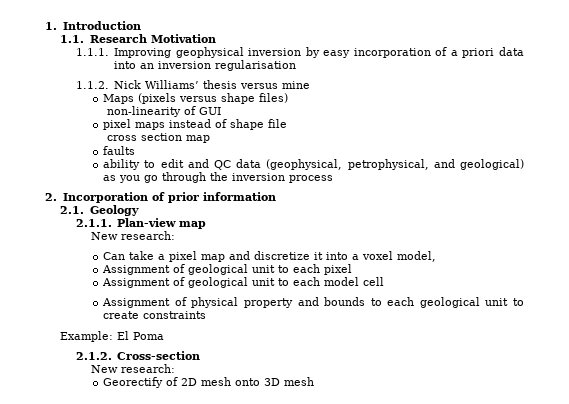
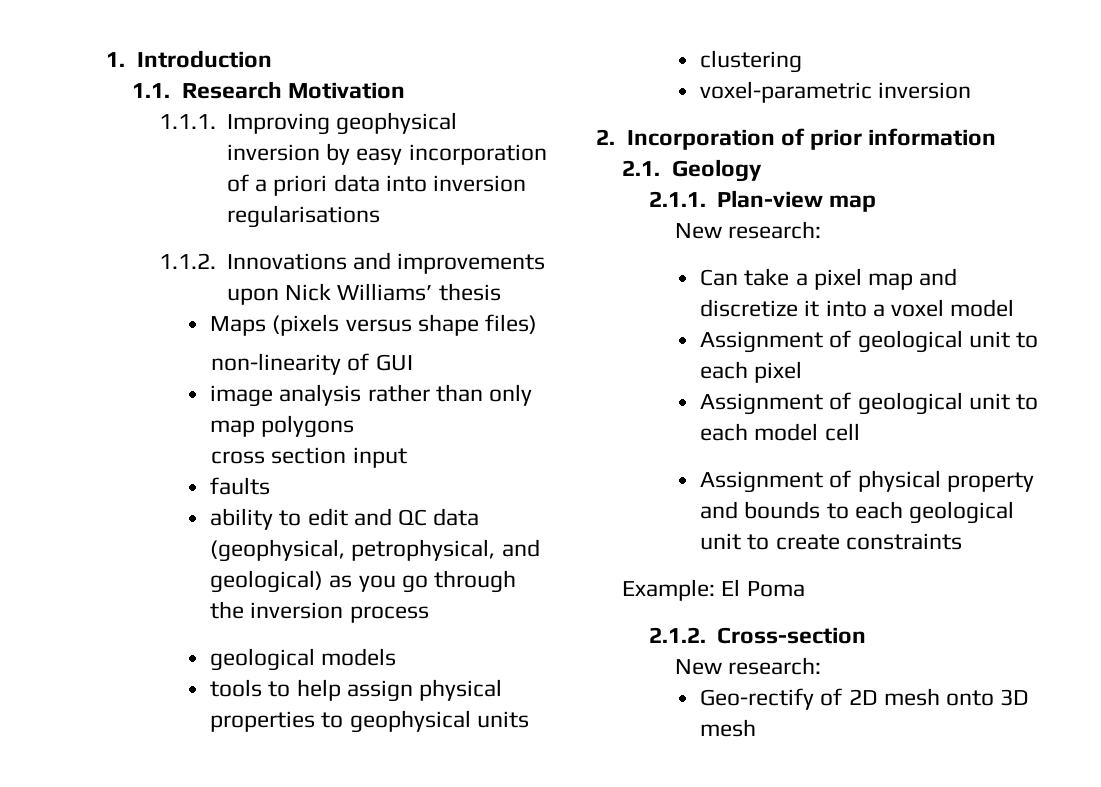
[140,60,297,71] [75,81,109,89] an inversion regularisation // 1.1.2. -> [433,175,527,192] [227,205,381,228] [158,252,546,274] [227,288,280,305] inversion regularisations // 1.1.2. Innovations and improvements upon
[240,81,311,89] versus mine -> (501, 292) none
[103,119,288,130] pixel maps instead of shape file -> [210,384,532,407] [210,415,355,438] image analysis rather than only map polygons
[185,135,210,143] map -> [352,447,407,468] input
(334, 179) none -> [210,648,397,671] [210,679,502,702] [210,710,529,733] [700,50,803,73] [700,81,972,103] // geological models // tools to help assign physical properties to geophysical units // clustering // voxel-parametric inversion
[397,251,437,262] model, -> [950,299,1015,317] model
[103,377,164,388] Georectify -> [700,688,815,710] Geo-rectify

